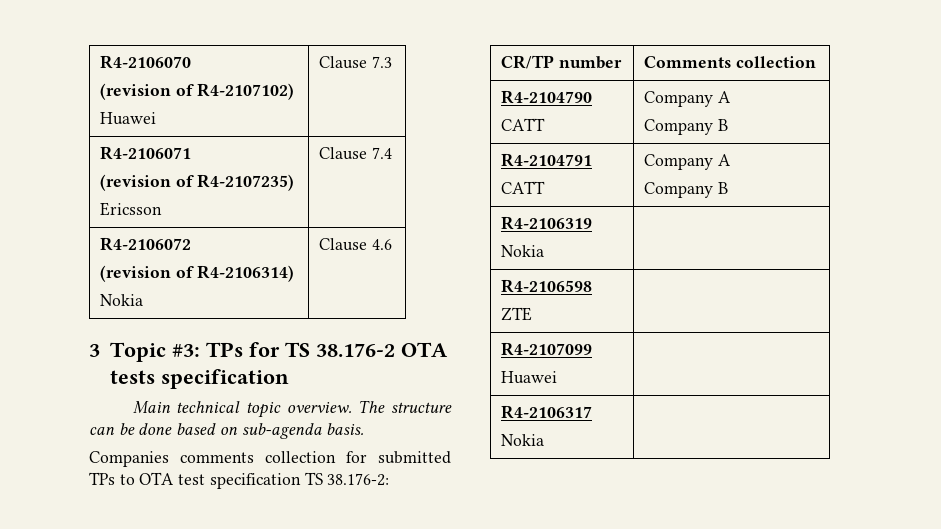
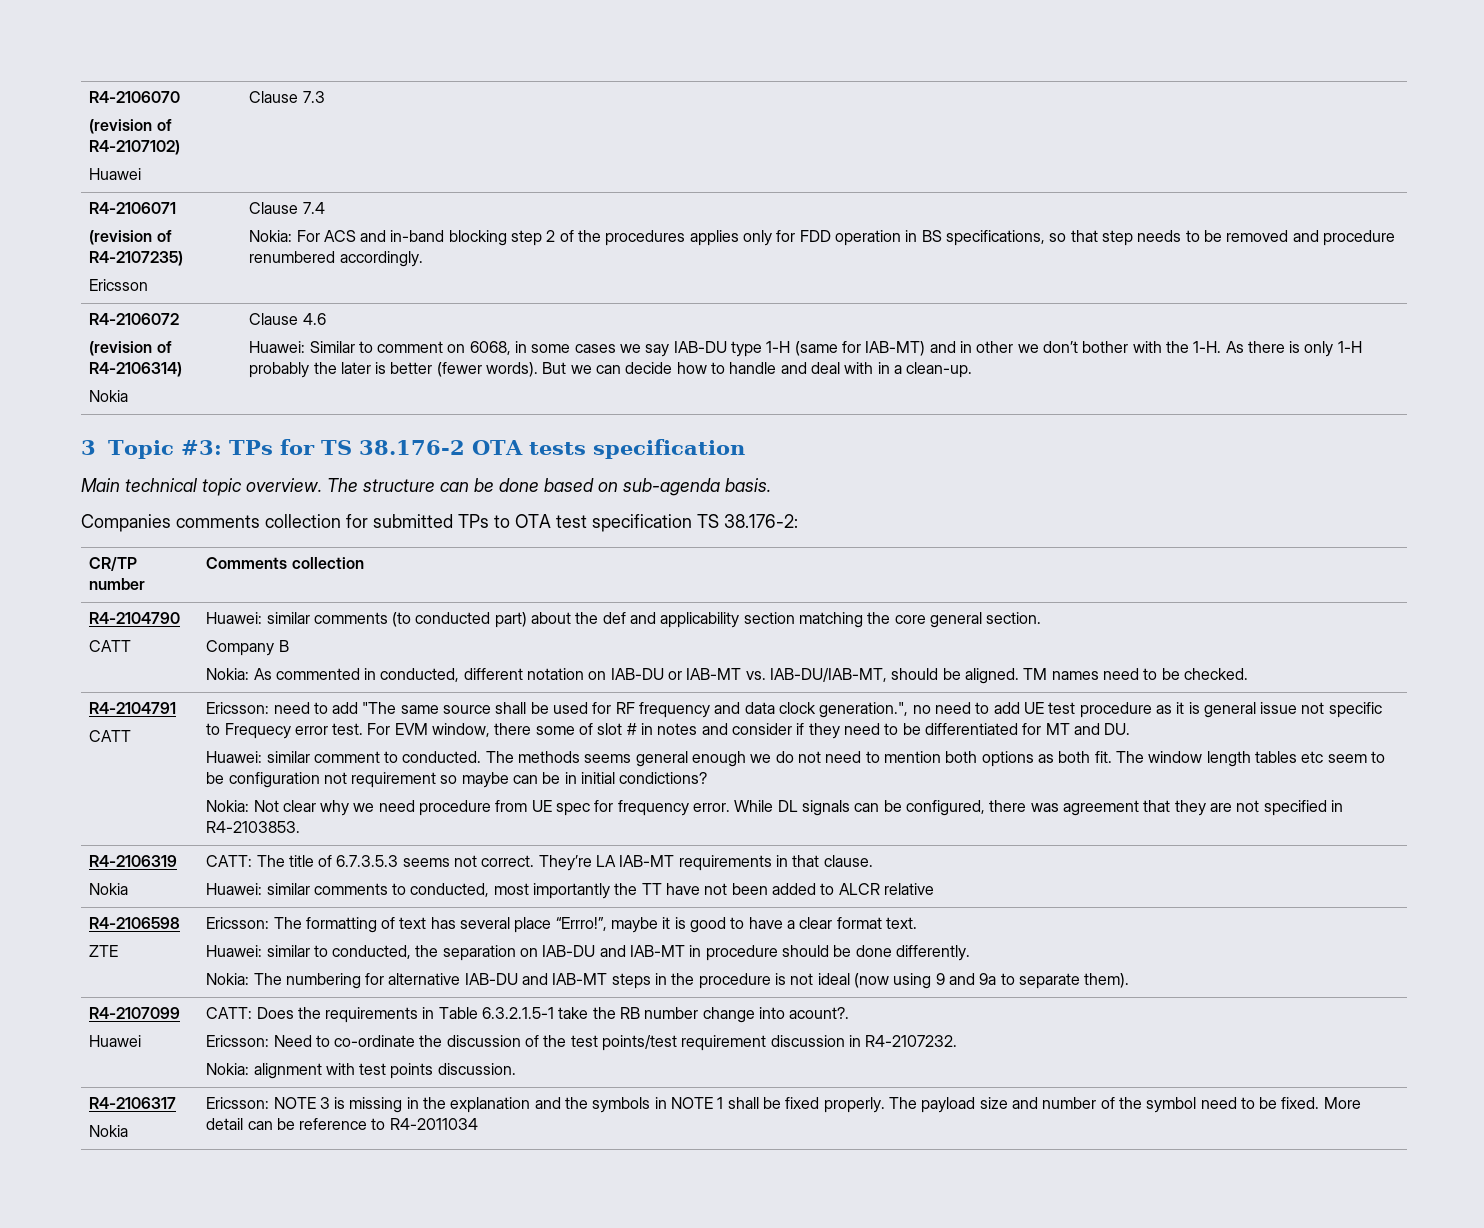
(392, 153) none -> [249,230,1395,246] [249,251,423,267] // Nokia: For ACS and in-band blocking step 2 of the procedures applies only for FDD operation in BS specifications, so that step needs to be removed and procedure renumbered accordingly.
(392, 244) none -> [249,341,1362,357] [249,362,973,378] // Huawei: Similar to comment on 6068, in some cases we say IAB-DU type 1-H (same for IAB-MT) and in other we don’t bother with the 1-H. As there is only 1-H probably the later is better (fewer words). But we can decide how to handle and deal with in a clean-up.
[643,91,731,107] [643,119,728,135] [500,153,592,167] [500,181,545,194] [643,154,731,170] [643,182,728,198] [500,216,592,230] [500,245,544,257] [500,279,592,293] [500,307,532,321] [500,342,592,356] [500,371,557,384] [500,405,592,419] [500,434,544,446] Company A // Company B // R4-2104791 // CATT | Company A // Company B // R4-2106319 // Nokia | // R4-2106598 // ZTE | // R4-2107099 // Huawei | // R4-2106317 // Nokia | -> [206,612,1042,628] [206,640,289,656] [206,668,1248,684] [89,702,177,714] [89,730,132,742] [206,702,1382,718] [206,723,1131,739] [206,751,1385,767] [206,772,708,788] [206,800,1343,816] [206,821,301,833] [89,855,178,867] [89,883,129,895] [206,855,873,871] [206,883,934,899] [89,917,181,929] [89,945,119,957] [206,917,917,933] [206,945,970,961] [206,973,1130,989] [89,1007,181,1019] [89,1035,142,1047] [206,1007,850,1023] [206,1035,958,1051] [206,1063,516,1079] [89,1097,177,1109] [89,1125,129,1137] [206,1097,1361,1113] [206,1118,478,1130] Huawei: similar comments (to conducted part) about the def and applicability section matching the core general section. // Company B // Nokia: As commented in conducted, different notation on IAB-DU or IAB-MT vs. IAB-DU/IAB-MT, should be aligned. TM names need to be checked. // R4-2104791 // CATT | Ericsson: need to add "The same source shall be used for RF frequency and data clock generation.", no need to add UE test procedure as it is general issue not specific to Frequecy error test. For EVM window, there some of slot # in notes and consider if they need to be differentiated for MT and DU. // Huawei: similar comment to conducted. The methods seems general enough we do not need to mention both options as both fit. The window length tables etc seem to be configuration not requirement so maybe can be in initial condictions? // Nokia: Not clear why we need procedure from UE spec for frequency error. While DL signals can be configured, there was agreement that they are not specified in R4-2103853. // R4-2106319 // Nokia | CATT: The title of 6.7.3.5.3 seems not correct. They’re LA IAB-MT requirements in that clause. // Huawei: similar comments to conducted, most importantly the TT have not been added to ALCR relative // R4-2106598 // ZTE | Ericsson: The formatting of text has several place “Errro!”, maybe it is good to have a clear format text. // Huawei: similar to conducted, the separation on IAB-DU and IAB-MT in procedure should be done differently. // Nokia: The numbering for alternative IAB-DU and IAB-MT steps in the procedure is not ideal (now using 9 and 9a to separate them). // R4-2107099 // Huawei | CATT: Does the requirements in Table 6.3.2.1.5-1 take the RB number change into acount?. // Ericsson: Need to co-ordinate the discussion of the test points/test requirement discussion in R4-2107232. // Nokia: alignment with test points discussion. // R4-2106317 // Nokia | Ericsson: NOTE 3 is missing in the explanation and the symbols in NOTE 1 shall be fixed properly. The payload size and number of the symbol need to be fixed. More detail can be reference to R4-2011034

